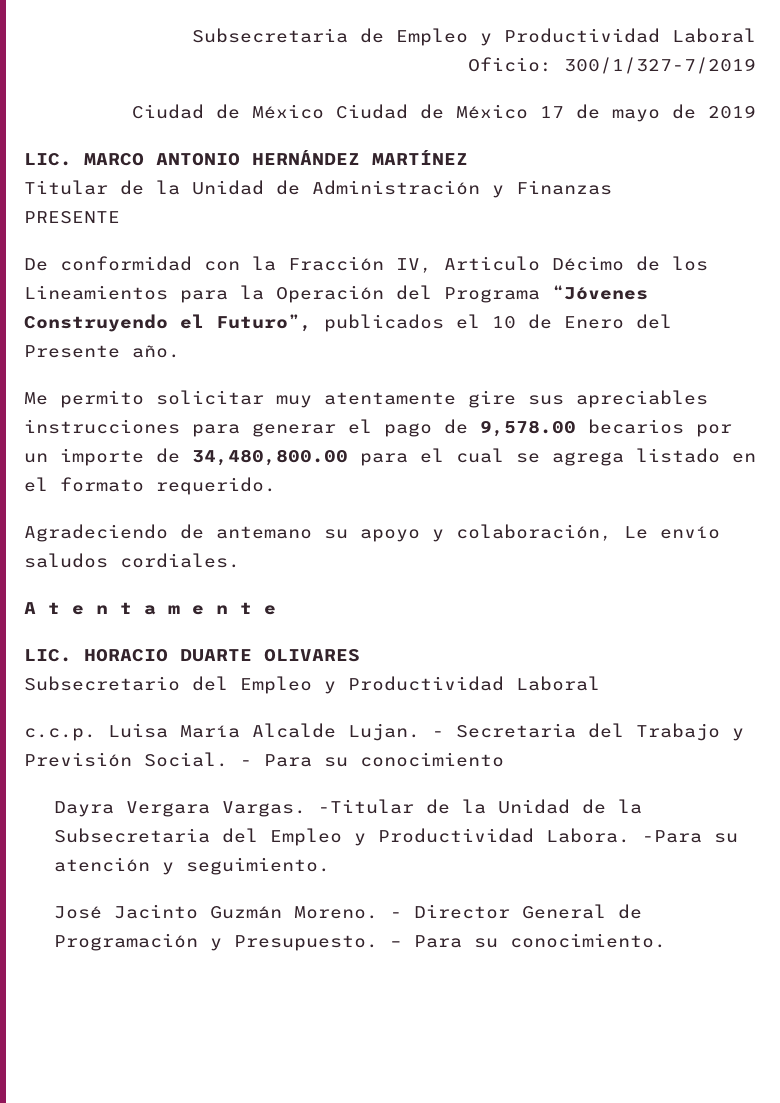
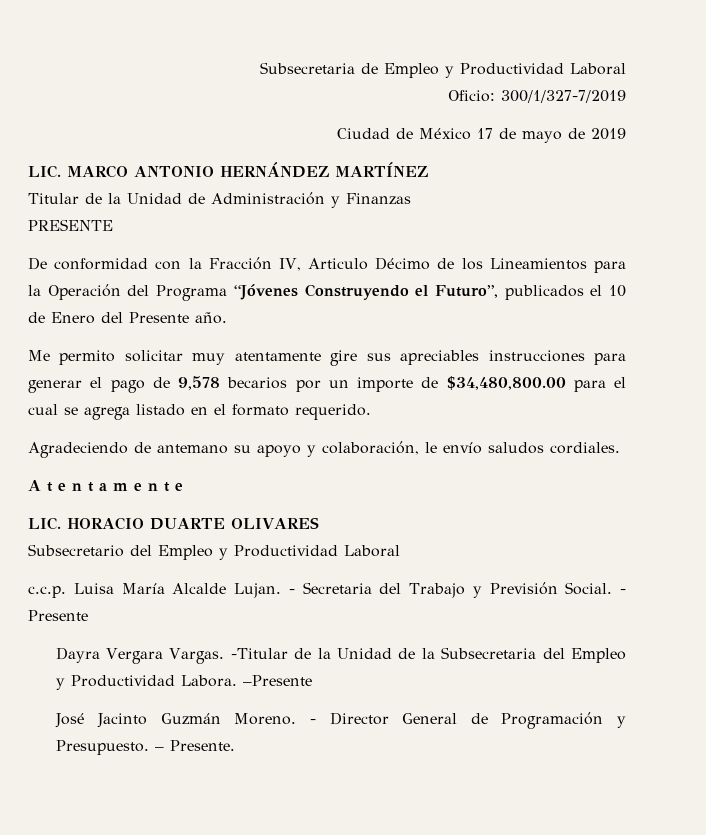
[336,104,528,119] Ciudad de México -> (471, 134) none
[480,420,576,437] 9,578.00 -> [178,376,220,390] 9,578
[192,449,348,466] 34,480,800.00 -> [446,376,566,390] $34,480,800.00
[624,526,648,539] Le -> [425,442,437,453] le
[264,752,504,767] Para su conocimiento -> [28,610,88,621] Presente
[641,830,738,843] [53,857,330,875] -Para su atención y seguimiento. -> [242,675,312,686] –Presente
[413,933,666,948] Para su conocimiento. -> [169,740,235,751] Presente.

